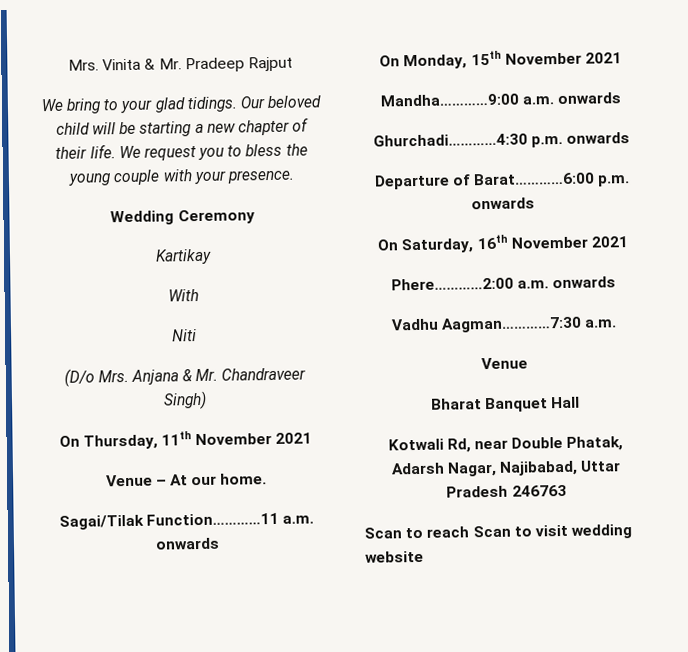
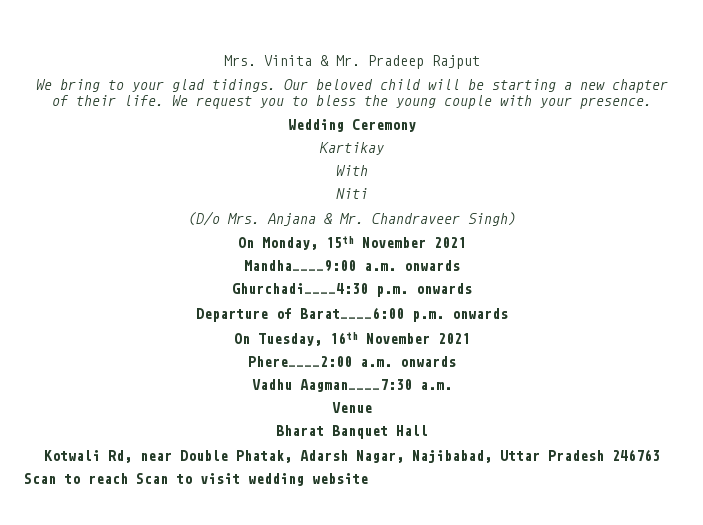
[58,431,313,450] [105,473,268,487] [58,512,315,530] [154,537,220,550] // On Thursday, 11th November 2021 // Venue – At our home. // Sagai/Tilak Function…………11 a.m. onwards -> (516, 219) none
[401,238,474,254] Saturday, -> [257,333,322,346] Tuesday,

